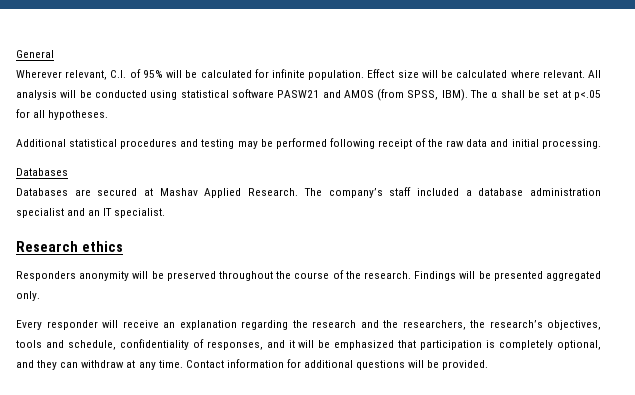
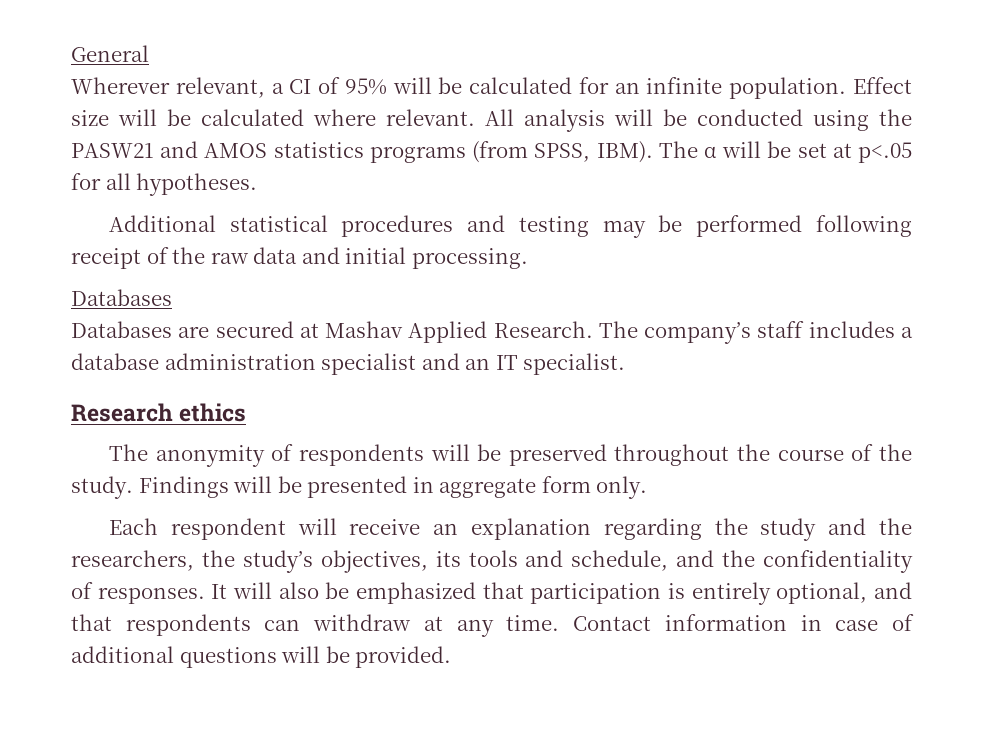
[110,70,127,78] C.I. -> [271,79,312,94] a CI
(269, 73) none -> [614,82,640,94] an
[180,89,274,98] statistical software -> [879,109,912,126] the
(374, 94) none -> [273,142,466,163] statistics programs
[500,90,525,98] shall -> [722,141,762,158] will
[416,188,459,196] included -> [808,321,895,338] includes
[16,271,130,281] Responders anonymity -> [108,444,424,467] The anonymity of respondents
[363,271,411,279] research. -> [71,476,133,499] study.
[545,271,601,281] aggregated -> [412,476,591,498] in aggregate form
[16,320,98,330] Every responder -> [108,518,286,540] Each respondent
[312,320,356,328] research -> [760,518,817,541] study
[489,320,601,330] [16,339,315,350] research’s objectives, tools and schedule, confidentiality of responses, and it will -> [242,550,913,573] [71,582,319,604] study’s objectives, its tools and schedule, and the confidentiality of responses. It will also
[499,340,554,350] completely -> [691,582,771,605] entirely
[37,360,58,370] they -> [71,614,251,636] that respondents
[286,359,301,368] for -> [800,614,915,631] in case of

